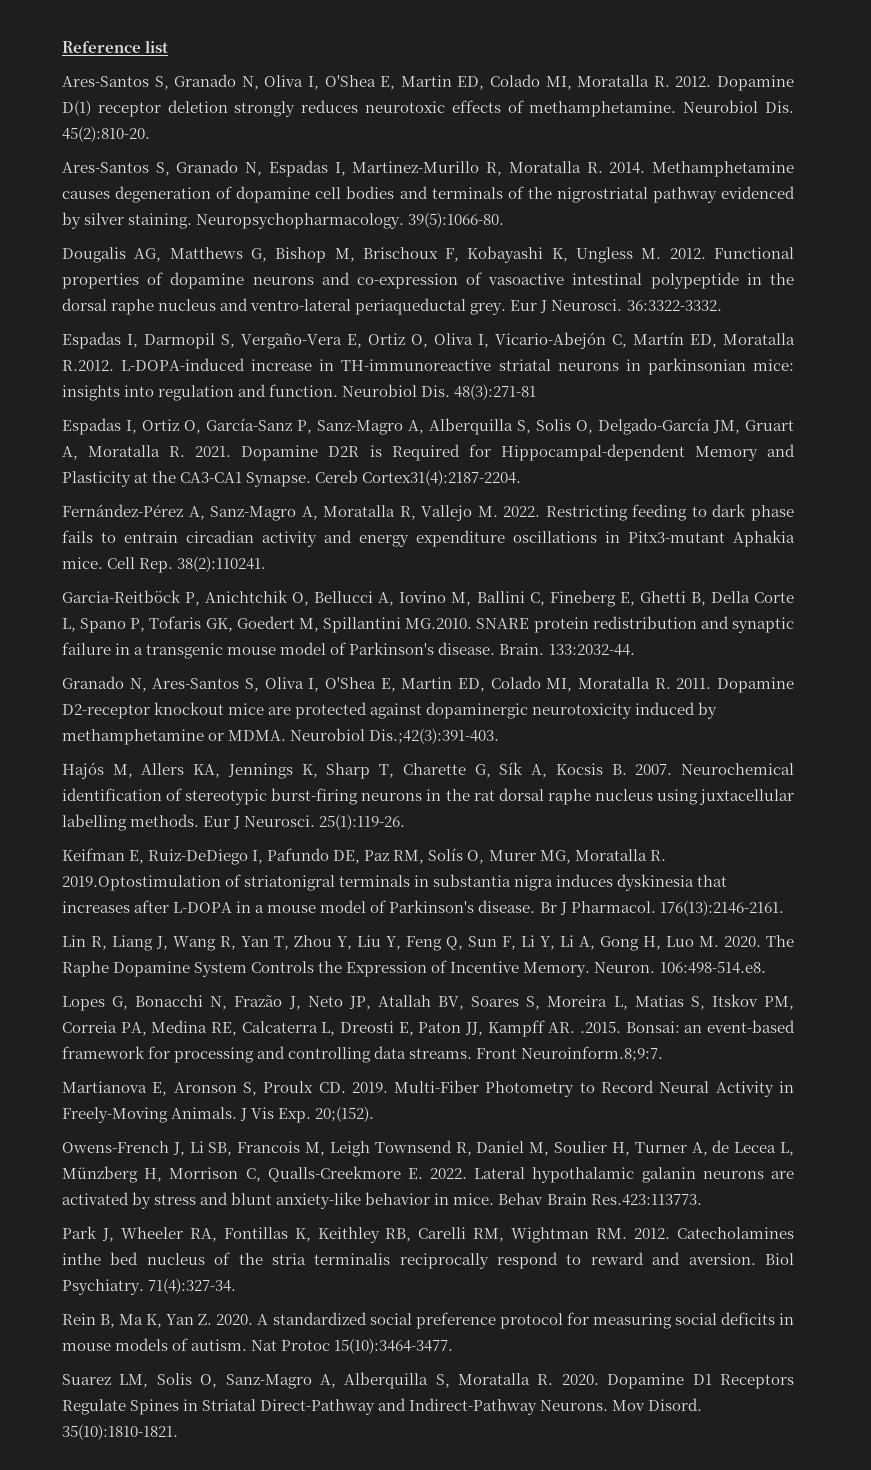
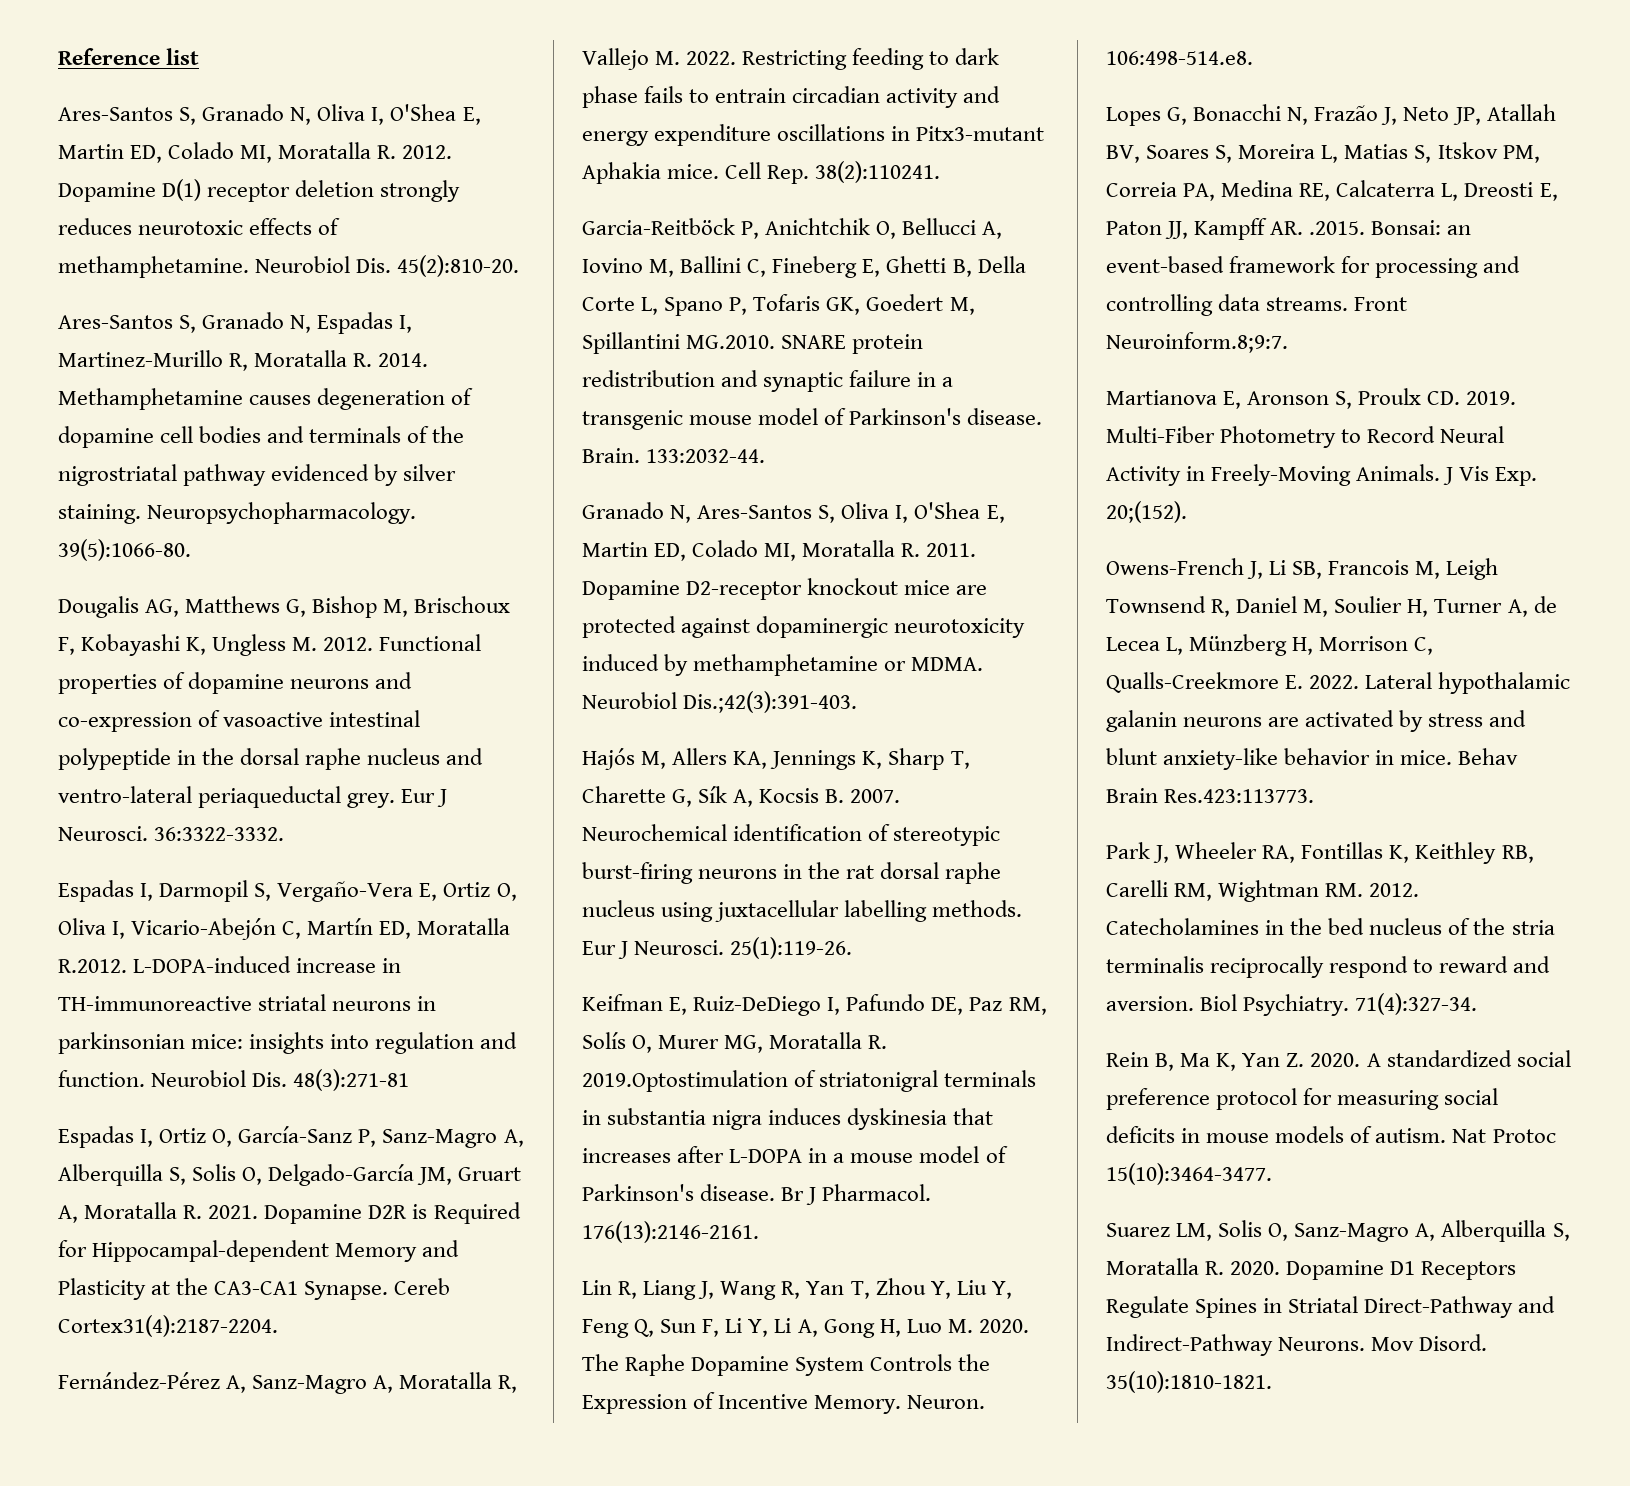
[62,1253,101,1265] inthe -> [1265,918,1323,935] in the

